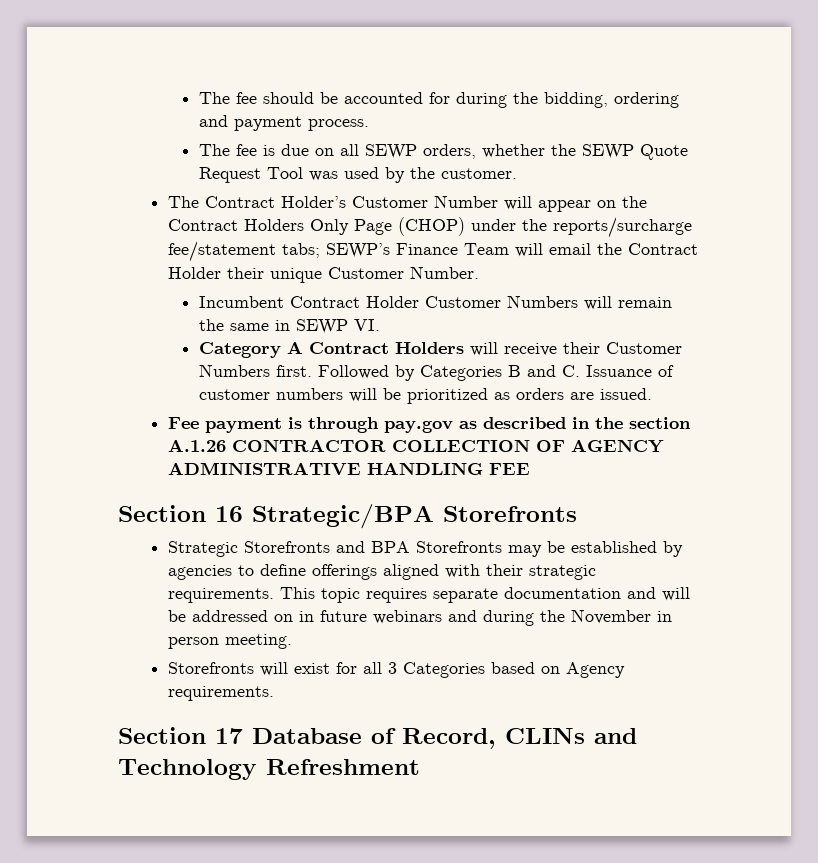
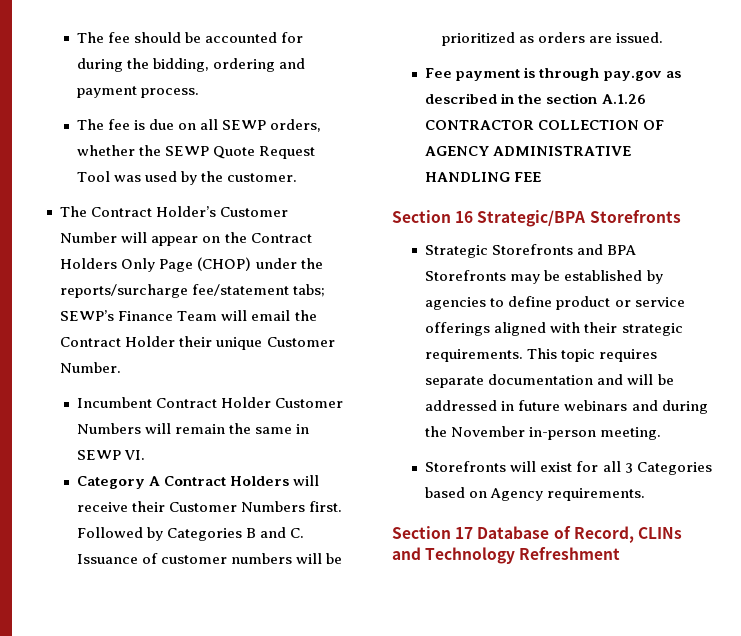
(306, 570) none -> [556,296,685,310] product or service
[273,614,293,622] on -> (498, 405) none
[656,611,672,622] [167,637,219,649] in person -> [529,427,597,440] in-person

